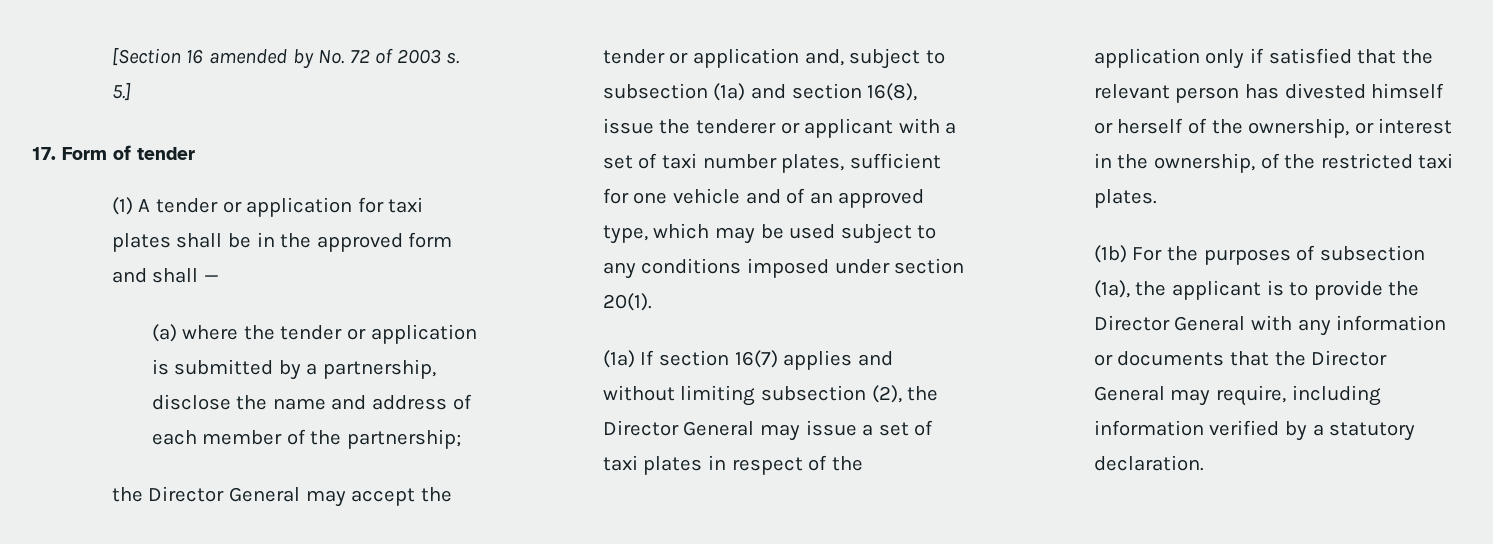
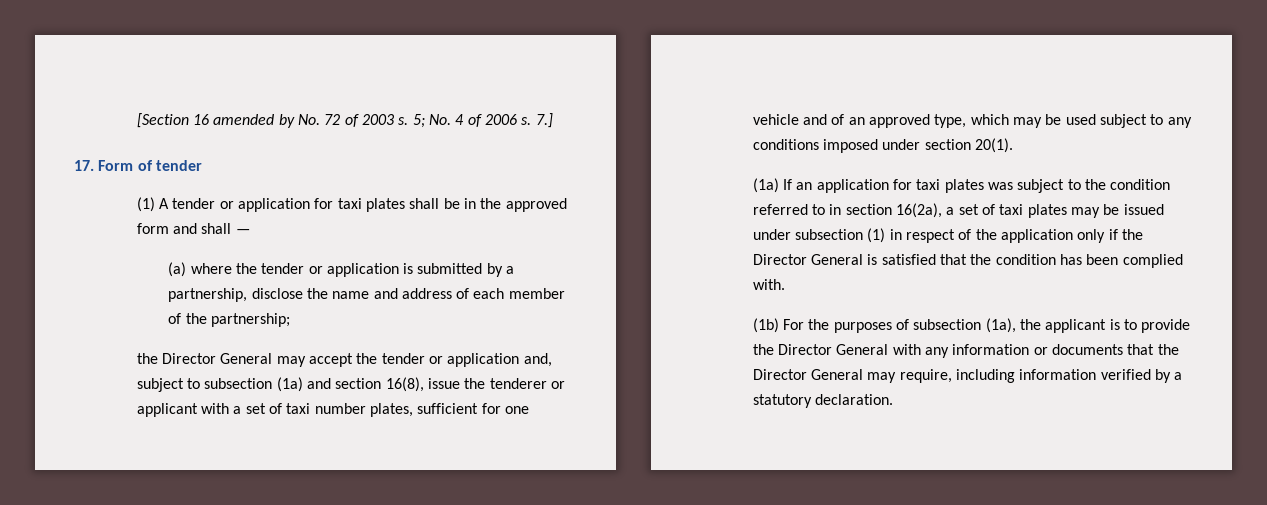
[111,83,131,101] 5.] -> [412,113,553,128] 5; No. 4 of 2006 s. 7.]
[658,350,893,370] [602,385,939,406] [602,420,857,441] section 16(7) applies and without limiting subsection (2), the Director General may issue -> [796,179,1171,193] [752,203,943,218] an application for taxi plates was subject to the condition referred to in section 16(2a),
(703, 465) none -> [1071,204,1164,218] [752,228,886,243] may be issued under subsection (1)
[1268,48,1433,64] [1093,83,1445,103] [1093,118,1453,138] [1093,153,1454,173] [1093,189,1157,208] satisfied that the relevant person has divested himself or herself of the ownership, or interest in the ownership, of the restricted taxi plates. -> [1122,229,1144,240] [752,254,1183,268] [752,279,785,290] the Director General is satisfied that the condition has been complied with.

